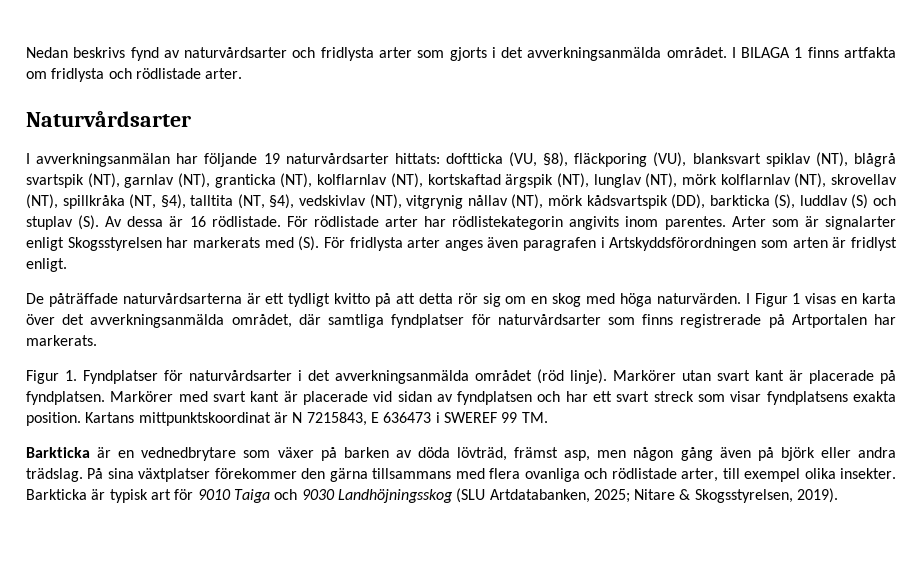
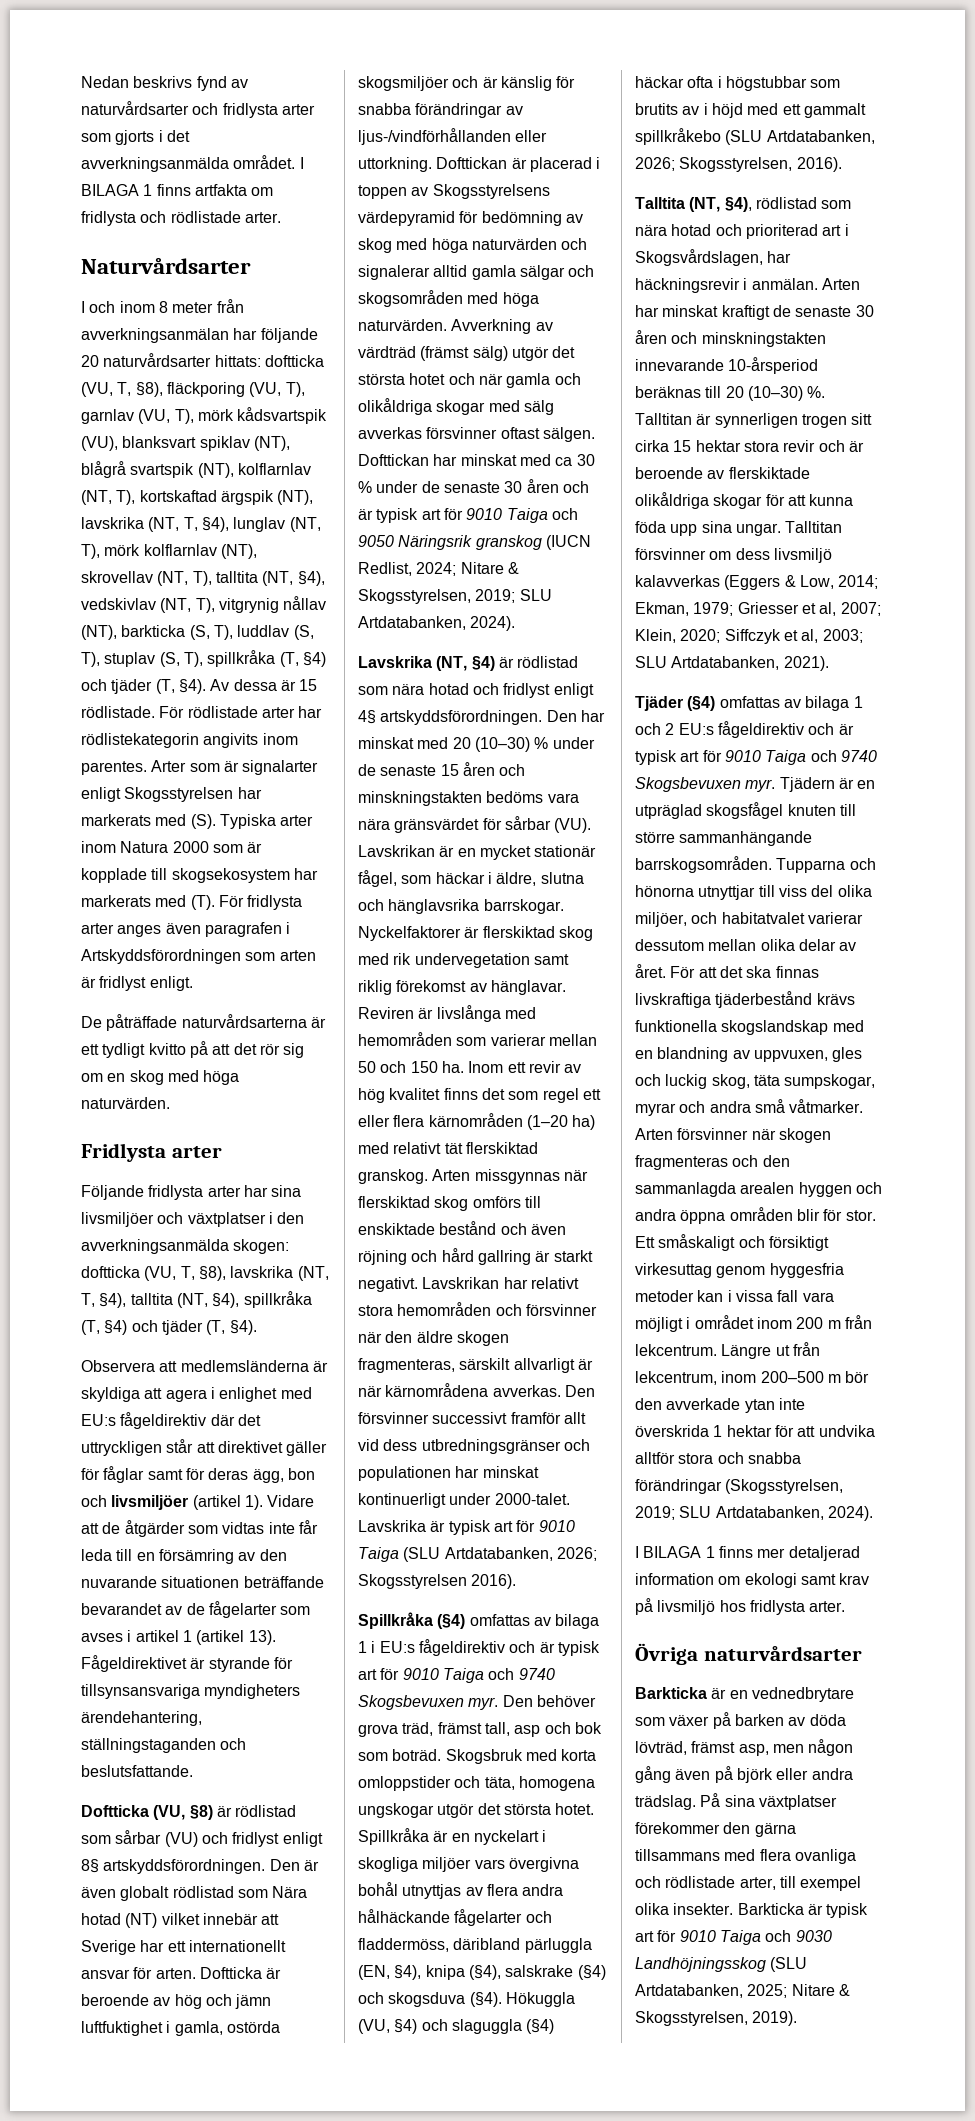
(30, 158) none -> [89,299,244,313] och inom 8 meter från
[263,153,280,164] 19 -> [81,355,99,367] 20
(538, 159) none -> [117,382,132,396] T,
(648, 160) none -> [249,382,305,397] [81,407,328,424] (VU, T), garnlav (VU, T), mörk kådsvartspik
[124,173,897,188] [26,194,186,209] garnlav (NT), granticka (NT), kolflarnlav (NT), kortskaftad ärgspik (NT), lunglav (NT), mörk kolflarnlav (NT), skrovellav (NT), spillkråka (NT, §4), -> [237,463,311,475] [81,490,314,505] [81,517,321,532] [81,544,257,559] [81,571,212,586] kolflarnlav (NT, T), kortskaftad ärgspik (NT), lavskrika (NT, T, §4), lunglav (NT, T), mörk kolflarnlav (NT), skrovellav (NT, T),
[369,194,402,209] (NT), -> [160,598,215,613] (NT, T),
[547,194,896,209] [26,215,100,230] mörk kådsvartspik (DD), barkticka (S), luddlav (S) och stuplav (S). -> [121,625,314,640] [81,650,326,667] [81,679,206,694] barkticka (S, T), luddlav (S, T), stuplav (S, T), spillkråka (T, §4) och tjäder (T, §4).
[189,216,206,227] 16 -> [299,679,318,691] 15
(320, 243) none -> [219,814,314,829] [81,841,263,853] [81,868,318,883] [81,895,215,910] Typiska arter inom Natura 2000 som är kopplade till skogsekosystem har markerats med (T).
[418,293,453,304] detta -> [233,1043,257,1055] det
[745,293,896,307] [26,314,896,328] [26,335,97,346] [26,369,896,384] [26,391,896,405] [26,412,548,426] I Figur 1 visas en karta över det avverkningsanmälda området, där samtliga fyndplatser för naturvårdsarter som finns registrerade på Artportalen har markerats. // Figur 1. Fyndplatser för naturvårdsarter i det avverkningsanmälda området (röd linje). Markörer utan svart kant är placerade på fyndplatsen. Markörer med svart kant är placerade vid sidan av fyndplatsen och har ett svart streck som visar fyndplatsens exakta position. Kartans mittpunktskoordinat är N 7215843, E 636473 i SWEREF 99 TM. -> [81,1143,222,1162] [81,1185,302,1200] [81,1212,305,1227] [81,1239,290,1254] [81,1266,329,1281] [81,1291,312,1308] [81,1320,257,1335] [81,1360,328,1372] [81,1387,312,1402] [81,1412,261,1429] [81,1439,328,1456] [81,1466,315,1483] [81,1495,315,1510] [81,1520,318,1537] [81,1549,287,1564] [81,1576,324,1588] [81,1601,311,1618] [81,1630,276,1645] [81,1655,293,1672] [81,1684,301,1699] [81,1711,202,1726] [81,1738,247,1753] [81,1765,193,1777] [81,1805,297,1820] [81,1830,323,1847] [81,1859,319,1874] [81,1886,308,1901] [81,1913,280,1928] [81,1940,286,1955] [81,1967,282,1979] [81,1994,272,2009] [81,2021,280,2036] [358,76,576,91] [358,103,523,118] [358,128,548,145] [358,157,601,172] [358,184,550,199] [358,211,583,226] [358,238,588,253] [358,265,595,280] [358,290,539,307] [358,319,553,334] [358,346,576,361] [358,373,581,388] [358,398,554,415] [358,427,595,442] [358,454,595,466] [358,479,589,493] [358,508,578,523] [358,535,591,550] [358,562,519,576] [358,589,552,604] [358,616,516,631] [358,656,579,671] [358,683,594,698] [358,710,605,725] [358,737,595,752] [358,762,526,776] [358,791,579,806] [358,816,592,833] [358,845,597,860] [358,870,584,887] [358,899,564,914] [358,926,593,941] [358,953,569,968] [358,980,566,995] [358,1005,536,1022] [358,1032,597,1046] [358,1061,582,1073] [358,1088,601,1103] [358,1113,596,1130] [358,1142,538,1154] [358,1169,588,1184] [358,1196,541,1211] [358,1221,566,1235] [358,1248,593,1265] [358,1277,579,1292] [358,1302,597,1316] [358,1331,509,1346] [358,1358,593,1373] [358,1383,595,1397] [358,1412,586,1424] [358,1439,590,1454] [358,1466,539,1481] [358,1493,570,1508] [358,1520,575,1535] [358,1547,597,1562] [358,1574,517,1589] [358,1612,600,1629] [358,1639,600,1656] [358,1668,555,1683] [358,1695,596,1710] [358,1722,602,1737] [358,1749,597,1764] [358,1776,595,1791] [358,1803,595,1818] [358,1828,547,1845] [358,1857,579,1872] [358,1882,564,1899] [358,1909,552,1926] [358,1938,592,1953] [358,1965,606,1980] [358,1992,575,2007] [358,2019,555,2034] [635,76,841,91] [635,103,866,118] [635,128,875,145] [635,157,842,172] [635,197,852,212] [635,224,849,239] [635,249,792,266] [635,278,860,293] [635,305,874,320] [635,330,826,347] [635,357,819,374] [635,386,826,401] [635,413,873,428] [635,440,864,452] [635,467,810,479] [635,492,854,509] [635,521,843,536] [635,548,832,563] [635,575,879,590] [635,602,881,616] [635,629,863,644] [635,656,829,671] [635,696,863,711] [635,721,854,738] [635,750,877,765] [635,777,876,792] [635,802,856,819] [635,831,813,846] [635,856,876,873] [635,885,872,900] [635,912,863,927] [635,939,857,951] [635,964,819,978] [635,991,855,1008] [635,1020,864,1035] [635,1047,863,1062] [635,1074,876,1089] [635,1099,864,1116] [635,1128,831,1143] [635,1155,790,1170] [635,1182,882,1197] [635,1207,876,1224] [635,1234,829,1251] [635,1263,844,1278] [635,1290,834,1302] [635,1315,872,1332] [635,1342,820,1359] [635,1371,870,1385] [635,1398,805,1413] [635,1425,875,1437] [635,1452,801,1464] [635,1479,844,1494] [635,1506,873,1521] [635,1546,860,1561] [635,1573,870,1588] [635,1598,846,1615] [635,1643,862,1665] // Fridlysta arter // Följande fridlysta arter har sina livsmiljöer och växtplatser i den avverkningsanmälda skogen: doftticka (VU, T, §8), lavskrika (NT, T, §4), talltita (NT, §4), spillkråka (T, §4) och tjäder (T, §4). // Observera att medlemsländerna är skyldiga att agera i enlighet med EU:s fågeldirektiv där det uttryckligen står att direktivet gäller för fåglar samt för deras ägg, bon och livsmiljöer (artikel 1). Vidare att de åtgärder som vidtas inte får leda till en försämring av den nuvarande situationen beträffande bevarandet av de fågelarter som avses i artikel 1 (artikel 13). Fågeldirektivet är styrande för tillsynsansvariga myndigheters ärendehantering, ställningstaganden och beslutsfattande. // Doftticka (VU, §8) är rödlistad som sårbar (VU) och fridlyst enligt 8§ artskyddsförordningen. Den är även globalt rödlistad som Nära hotad (NT) vilket innebär att Sverige har ett internationellt ansvar för arten. Doftticka är beroende av hög och jämn luftfuktighet i gamla, ostörda skogsmiljöer och är känslig för snabba förändringar av ljus-/vindförhållanden eller uttorkning. Dofttickan är placerad i toppen av Skogsstyrelsens värdepyramid för bedömning av skog med höga naturvärden och signalerar alltid gamla sälgar och skogsområden med höga naturvärden. Avverkning av värdträd (främst sälg) utgör det största hotet och när gamla och olikåldriga skogar med sälg avverkas försvinner oftast sälgen. Dofttickan har minskat med ca 30 % under de senaste 30 åren och är typisk art för 9010 Taiga och 9050 Näringsrik granskog (IUCN Redlist, 2024; Nitare & Skogsstyrelsen, 2019; SLU Artdatabanken, 2024). // Lavskrika (NT, §4) är rödlistad som nära hotad och fridlyst enligt 4§ artskyddsförordningen. Den har minskat med 20 (10–30) % under de senaste 15 åren och minskningstakten bedöms vara nära gränsvärdet för sårbar (VU). Lavskrikan är en mycket stationär fågel, som häckar i äldre, slutna och hänglavsrika barrskogar. Nyckelfaktorer är flerskiktad skog med rik undervegetation samt riklig förekomst av hänglavar. Reviren är livslånga med hemområden som varierar mellan 50 och 150 ha. Inom ett revir av hög kvalitet finns det som regel ett eller flera kärnområden (1–20 ha) med relativt tät flerskiktad granskog. Arten missgynnas när flerskiktad skog omförs till enskiktade bestånd och även röjning och hård gallring är starkt negativt. Lavskrikan har relativt stora hemområden och försvinner när den äldre skogen fragmenteras, särskilt allvarligt är när kärnområdena avverkas. Den försvinner successivt framför allt vid dess utbredningsgränser och populationen har minskat kontinuerligt under 2000-talet. Lavskrika är typisk art för 9010 Taiga (SLU Artdatabanken, 2026; Skogsstyrelsen 2016). // Spillkråka (§4) omfattas av bilaga 1 i EU:s fågeldirektiv och är typisk art för 9010 Taiga och 9740 Skogsbevuxen myr. Den behöver grova träd, främst tall, asp och bok som boträd. Skogsbruk med korta omloppstider och täta, homogena ungskogar utgör det största hotet. Spillkråka är en nyckelart i skogliga miljöer vars övergivna bohål utnyttjas av flera andra hålhäckande fågelarter och fladdermöss, däribland pärluggla (EN, §4), knipa (§4), salskrake (§4) och skogsduva (§4). Hökuggla (VU, §4) och slaguggla (§4) häckar ofta i högstubbar som brutits av i höjd med ett gammalt spillkråkebo (SLU Artdatabanken, 2026; Skogsstyrelsen, 2016). // Talltita (NT, §4), rödlistad som nära hotad och prioriterad art i Skogsvårdslagen, har häckningsrevir i anmälan. Arten har minskat kraftigt de senaste 30 åren och minskningstakten innevarande 10-årsperiod beräknas till 20 (10–30) %. Talltitan är synnerligen trogen sitt cirka 15 hektar stora revir och är beroende av flerskiktade olikåldriga skogar för att kunna föda upp sina ungar. Talltitan försvinner om dess livsmiljö kalavverkas (Eggers & Low, 2014; Ekman, 1979; Griesser et al, 2007; Klein, 2020; Siffczyk et al, 2003; SLU Artdatabanken, 2021). // Tjäder (§4) omfattas av bilaga 1 och 2 EU:s fågeldirektiv och är typisk art för 9010 Taiga och 9740 Skogsbevuxen myr. Tjädern är en utpräglad skogsfågel knuten till större sammanhängande barrskogsområden. Tupparna och hönorna utnyttjar till viss del olika miljöer, och habitatvalet varierar dessutom mellan olika delar av året. För att det ska finnas livskraftiga tjäderbestånd krävs funktionella skogslandskap med en blandning av uppvuxen, gles och luckig skog, täta sumpskogar, myrar och andra små våtmarker. Arten försvinner när skogen fragmenteras och den sammanlagda arealen hyggen och andra öppna områden blir för stor. Ett småskaligt och försiktigt virkesuttag genom hyggesfria metoder kan i vissa fall vara möjligt i området inom 200 m från lekcentrum. Längre ut från lekcentrum, inom 200–500 m bör den avverkade ytan inte överskrida 1 hektar för att undvika alltför stora och snabba förändringar (Skogsstyrelsen, 2019; SLU Artdatabanken, 2024). // I BILAGA 1 finns mer detaljerad information om ekologi samt krav på livsmiljö hos fridlysta arter. // Övriga naturvårdsarter

